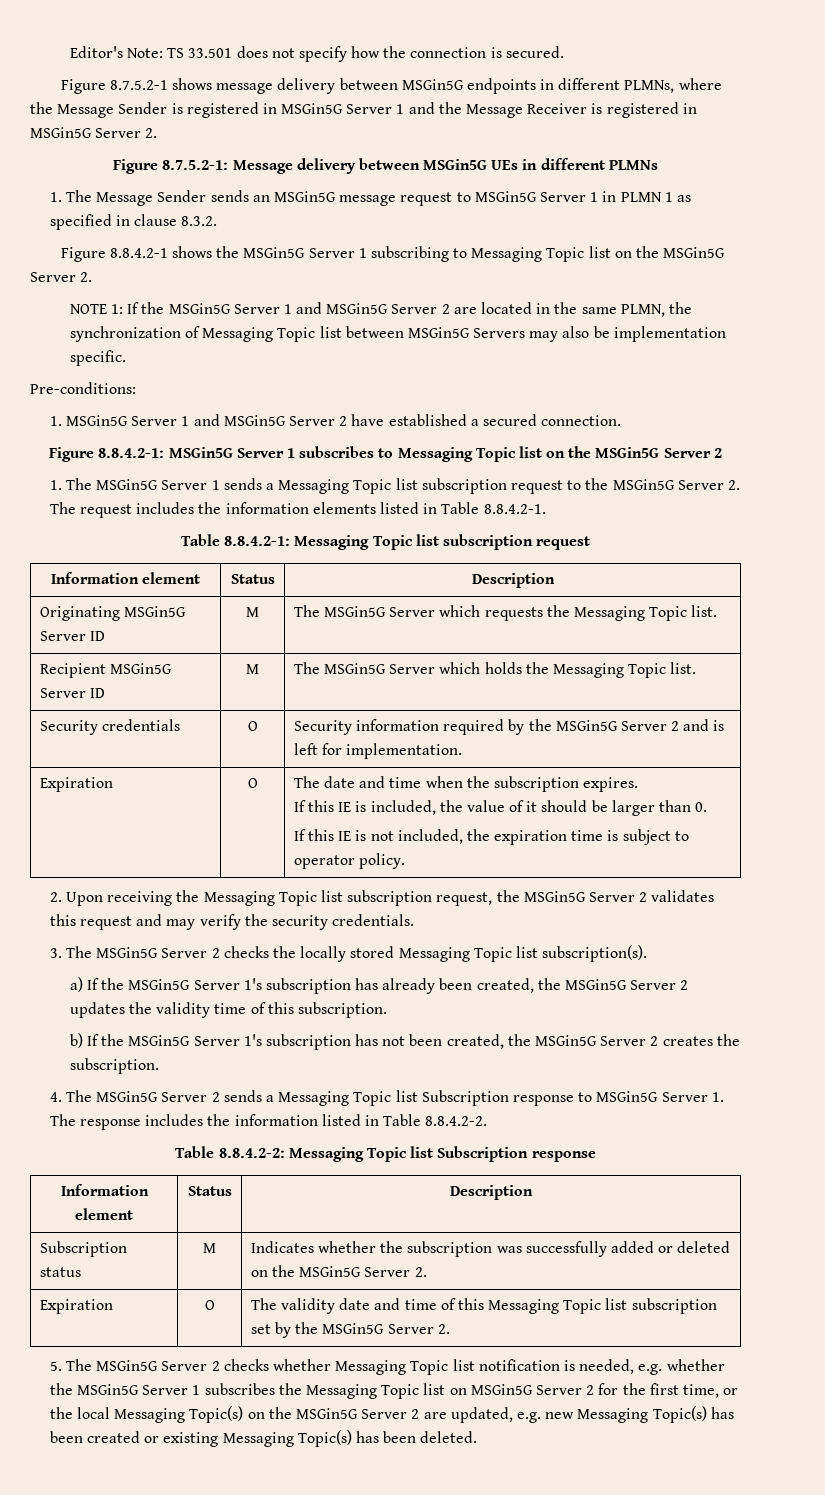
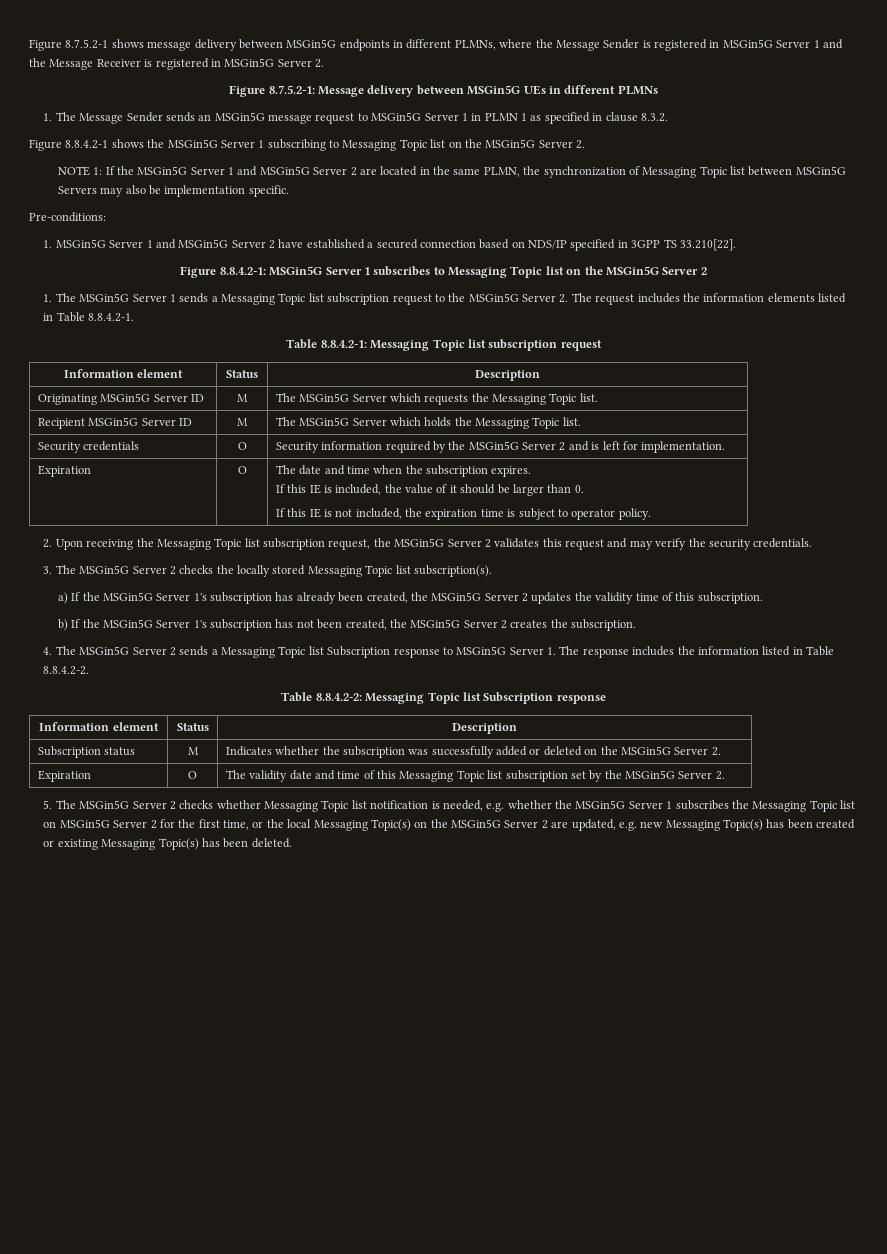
[69,46,564,62] Editor's Note: TS 33.501 does not specify how the connection is secured. // -> (29, 45) none
[541,415,622,426] connection. -> [419,239,736,251] connection based on NDS/IP specified in 3GPP TS 33.210[22].

